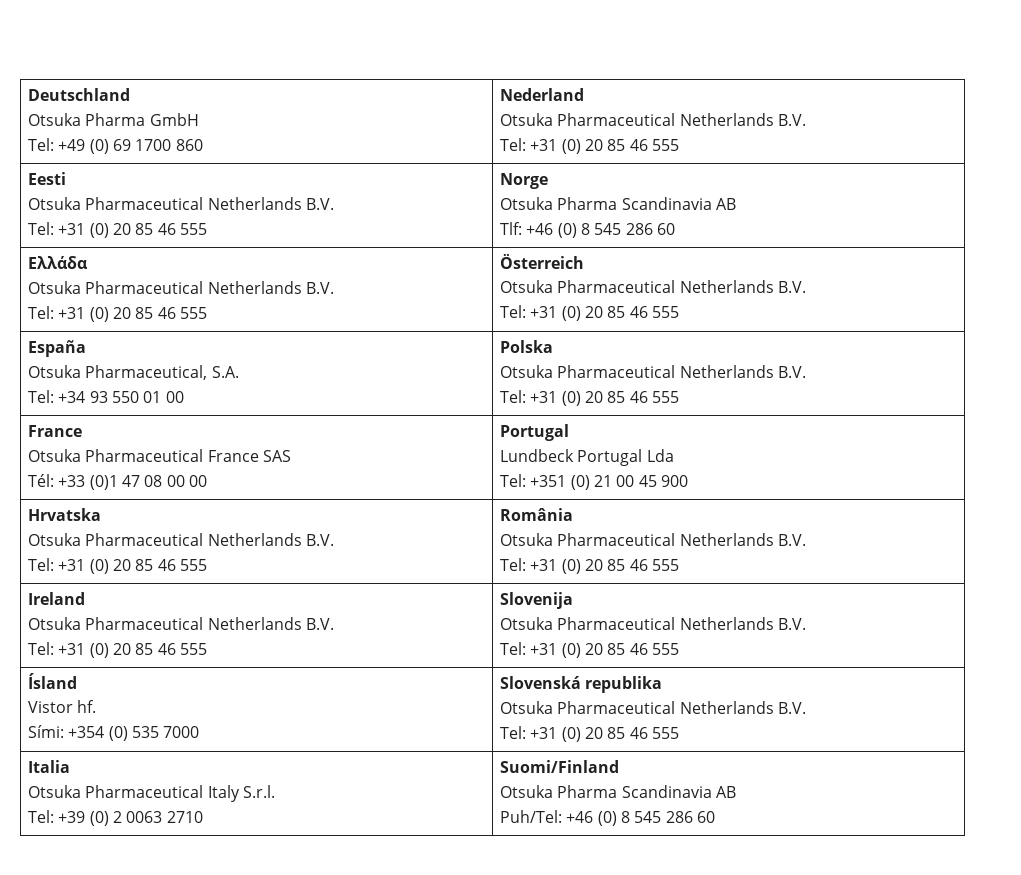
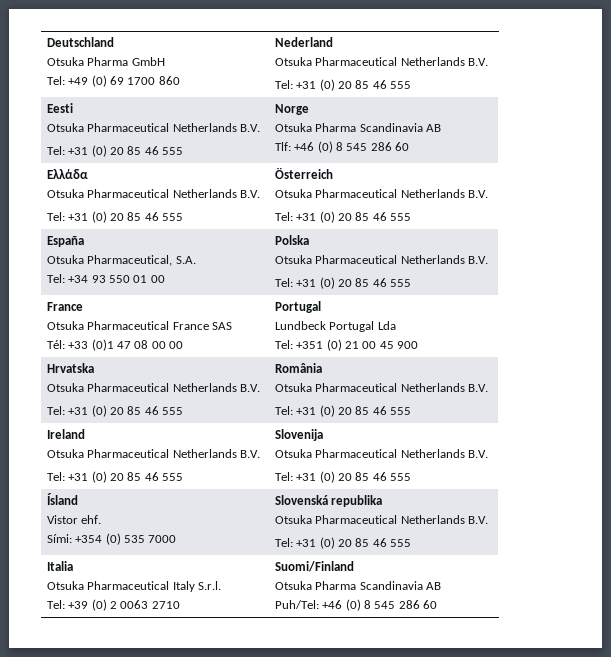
[77,700,97,713] hf. -> [81,515,102,524] ehf.

